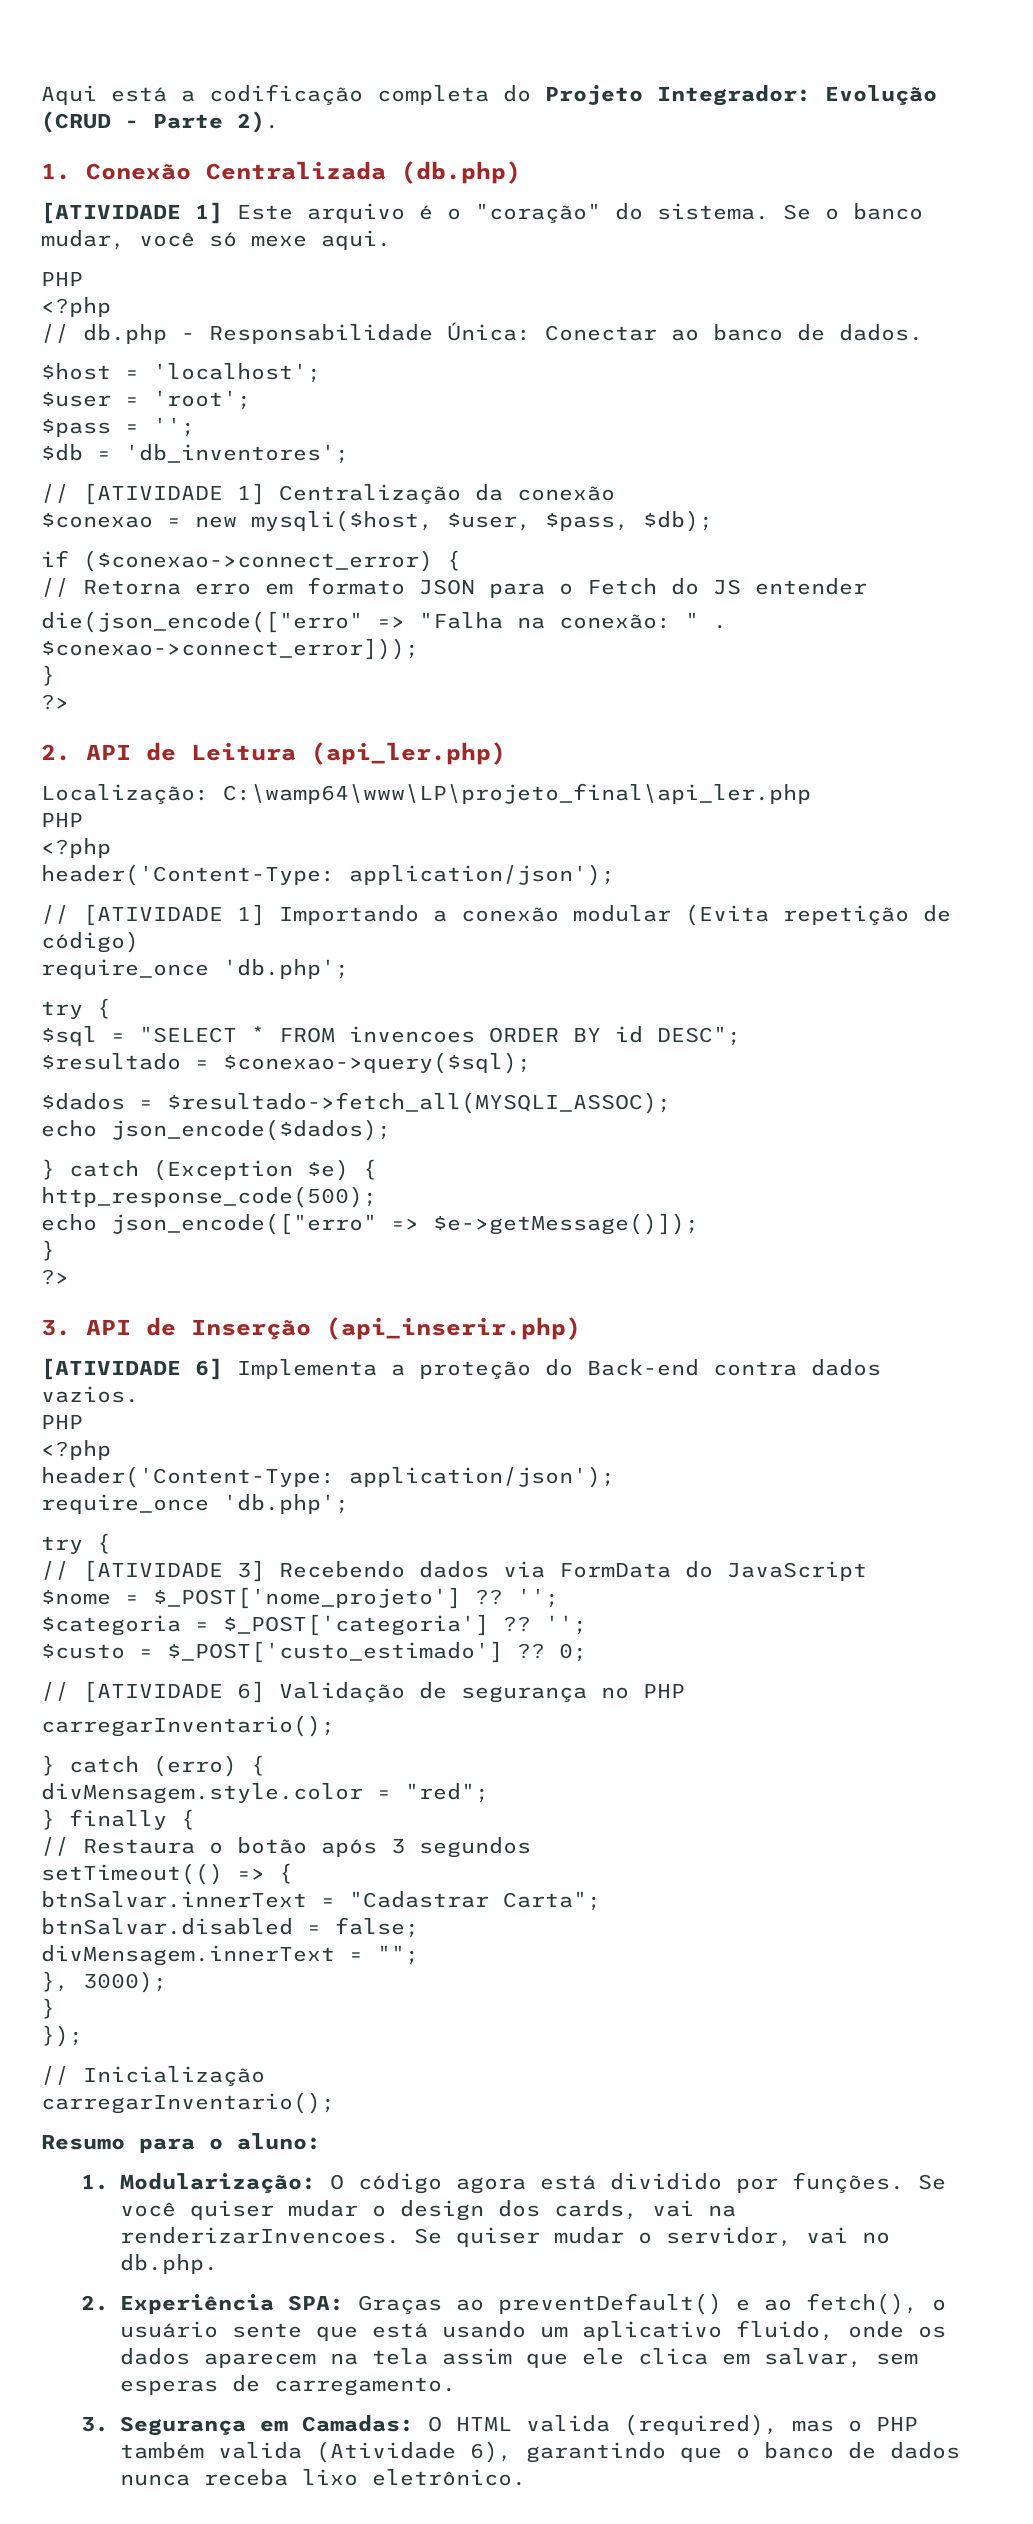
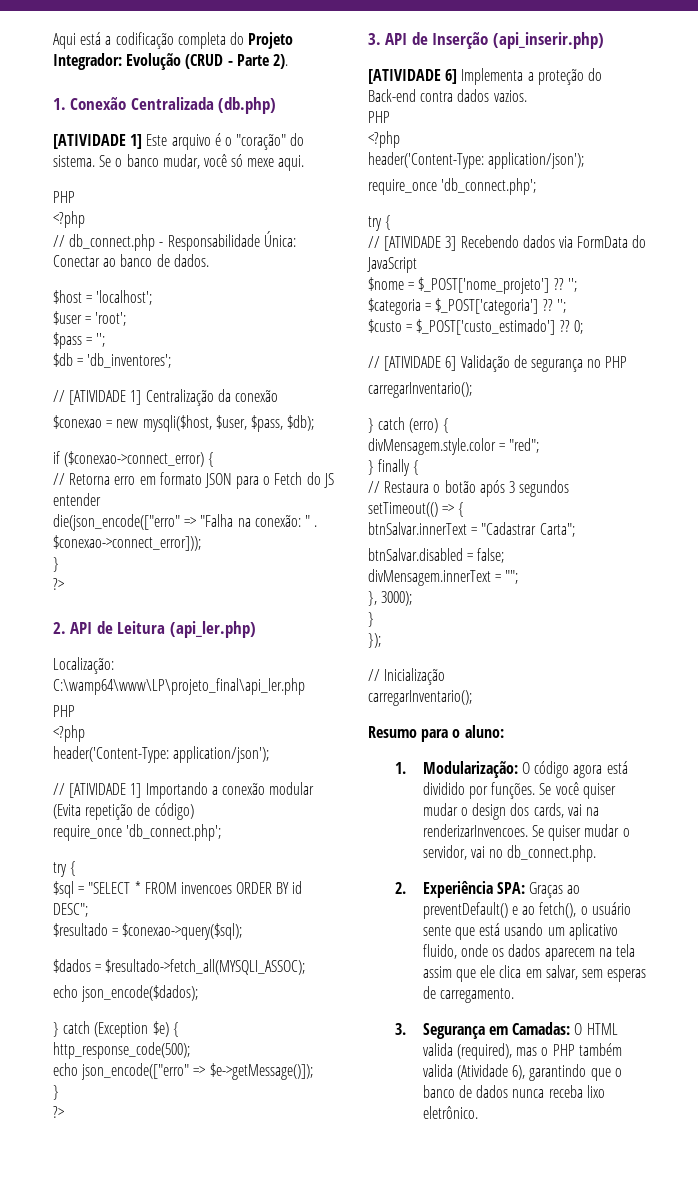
[83,324,167,344] db.php -> [69,234,156,251] db_connect.php
[223,959,349,979] 'db.php'; -> [126,824,222,841] 'db_connect.php';
[223,1494,349,1514] 'db.php'; -> [441,178,537,195] 'db_connect.php';
[120,2254,219,2274] db.php. -> [507,845,597,862] db_connect.php.

